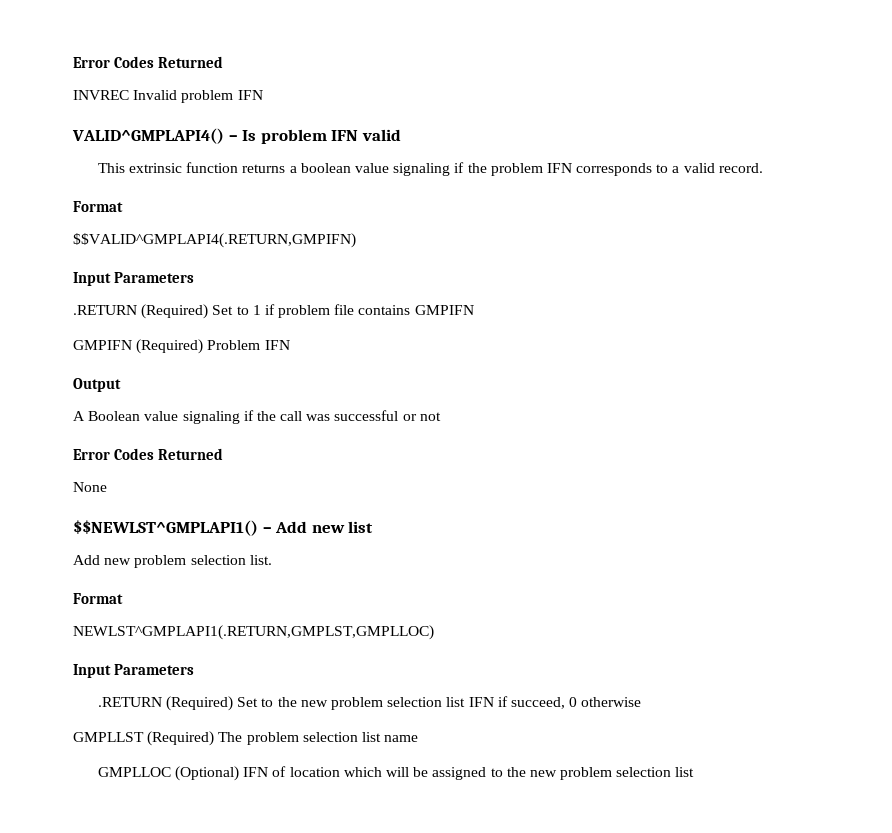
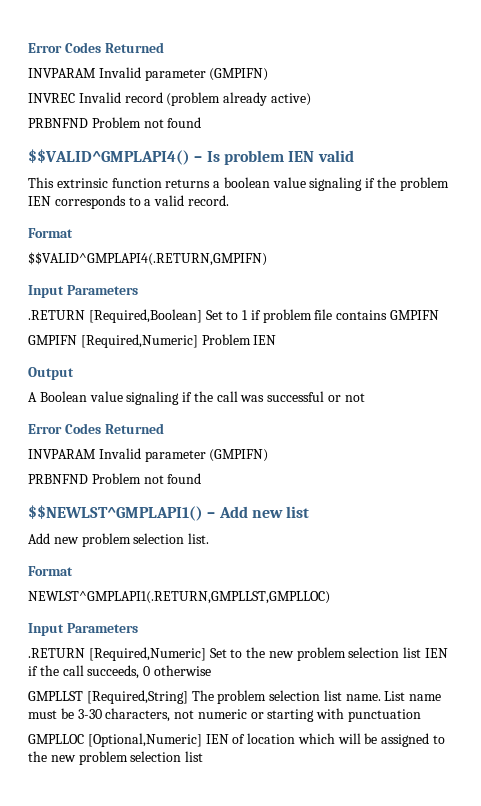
[73,56,224,68] [73,90,263,103] [72,128,224,144] Error Codes Returned // INVREC Invalid problem IFN // VALID^GMPLAPI4() -> [28,42,164,53] [28,67,269,81] [28,92,311,106] [28,117,202,128] [28,149,190,165] Error Codes Returned // INVPARAM Invalid parameter (GMPIFN) // INVREC Invalid record (problem already active) // PRBNFND Problem not found // $$VALID^GMPLAPI4()
[331,130,359,141] IFN -> [288,151,315,162] IEN
[546,163,572,173] IFN -> [28,196,51,206] IEN
[141,304,209,319] (Required) -> [88,309,202,323] [Required,Boolean]
[136,339,290,354] (Required) Problem IFN -> [80,334,277,348] [Required,Numeric] Problem IEN
[73,482,107,492] // None -> [28,448,269,462] [28,473,202,484] // INVPARAM Invalid parameter (GMPIFN) // PRBNFND Problem not found
[73,625,434,640] [73,664,195,678] [97,696,234,711] NEWLST^GMPLAPI1(.RETURN,GMPLST,GMPLLOC) // Input Parameters // .RETURN (Required) -> [28,591,330,604] [28,623,138,636] [28,647,206,661] NEWLST^GMPLAPI1(.RETURN,GMPLLST,GMPLLOC) // Input Parameters // .RETURN [Required,Numeric]
[468,696,565,709] IFN if succeed, -> [425,648,449,658] [28,665,140,679] IEN if the call succeeds,
[147,731,215,746] (Required) -> [86,690,188,704] [Required,String]
(381, 737) none -> [345,691,406,701] name. List
(419, 738) none -> [28,708,422,722] must be 3-30 characters, not numeric or starting with punctuation
[175,766,269,781] (Optional) IFN -> [87,733,229,747] [Optional,Numeric] IEN

